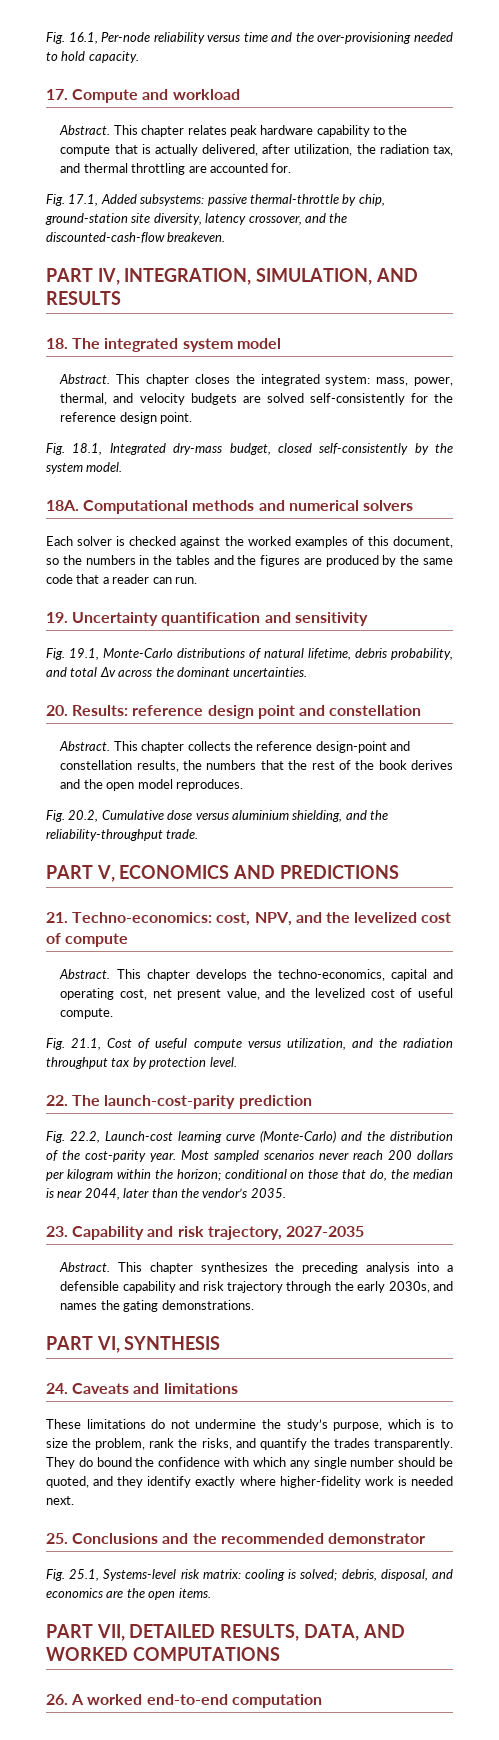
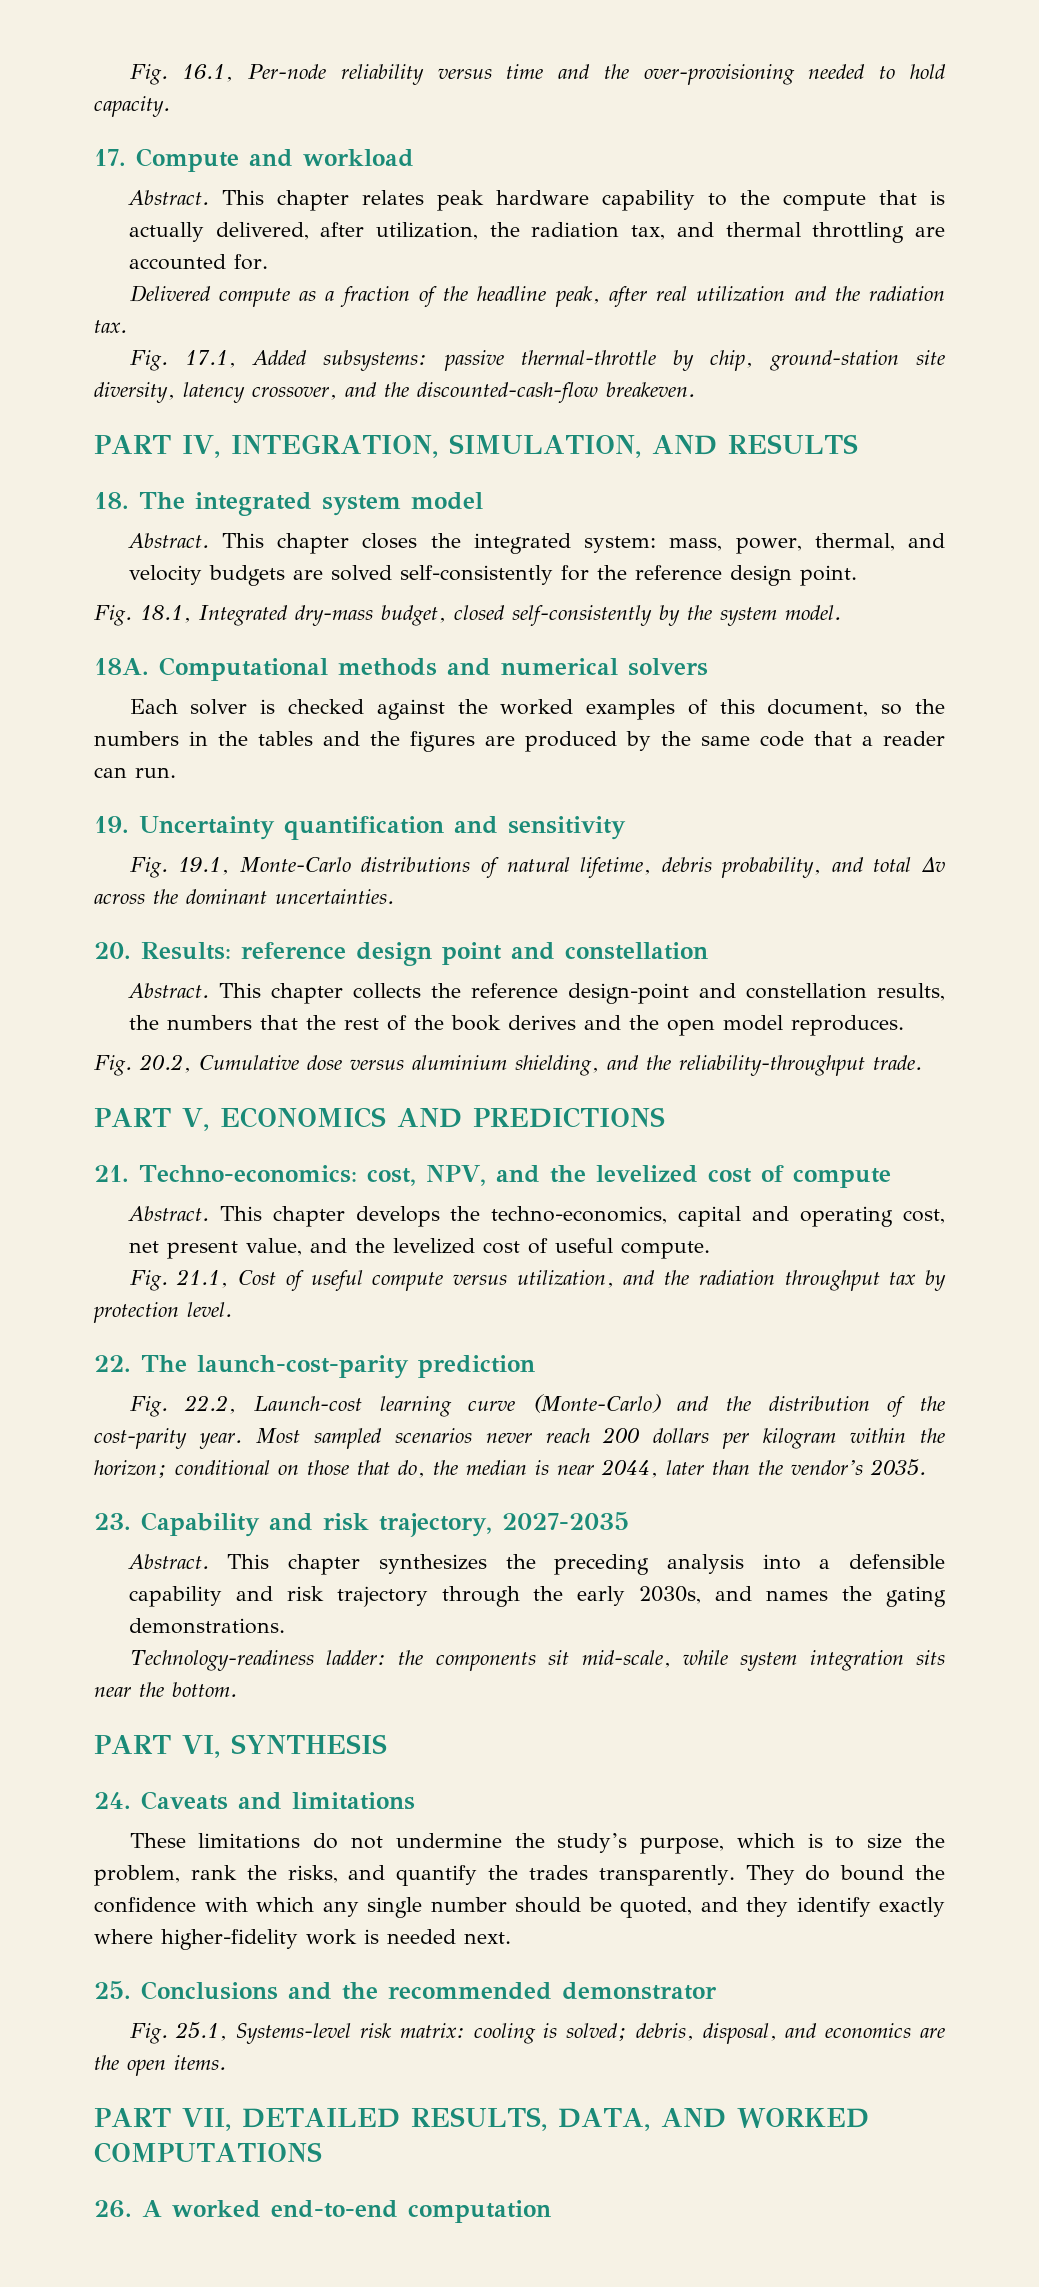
(292, 168) none -> [129,285,945,307] [94,320,127,333] // Delivered compute as a fraction of the headline peak, after real utilization and the radiation tax.
(254, 1305) none -> [129,1650,946,1671] [94,1682,237,1697] // Technology-readiness ladder: the components sit mid-scale, while system integration sits near the bottom.

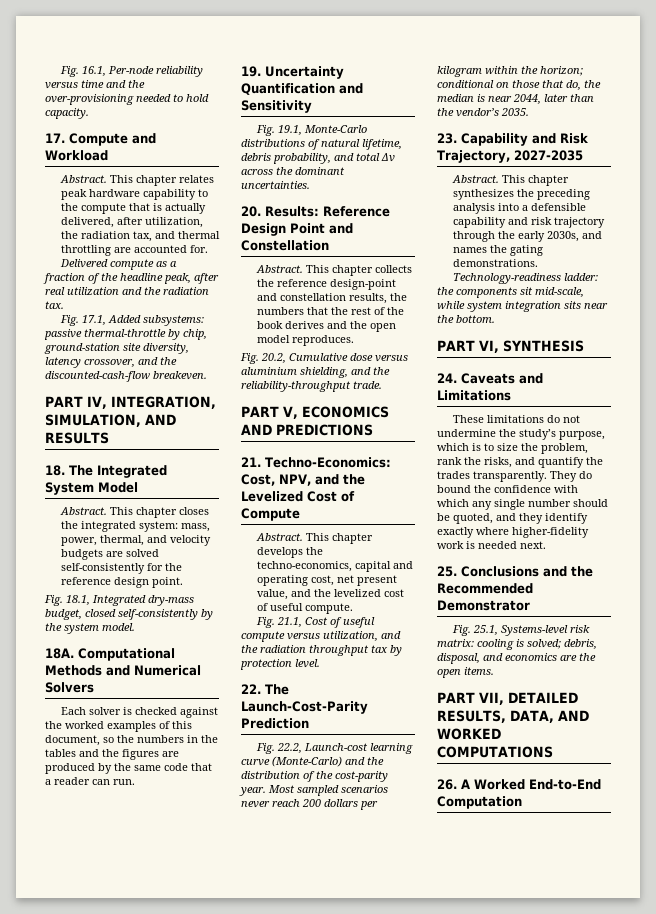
[303,149,414,167] workload -> [45,150,108,161] Workload
[195,492,483,516] integrated system model -> [97,465,167,478] [45,482,138,495] Integrated System Model
[338,658,708,676] methods and numerical solvers -> [45,665,201,676] [45,682,94,693] Methods and Numerical Solvers
[284,816,626,840] quantification and sensitivity -> [241,83,363,95] [241,100,312,113] Quantification and Sensitivity
[241,942,708,966] reference design point and constellation -> [323,206,390,217] [241,223,353,236] [241,240,329,251] Reference Design Point and Constellation
[139,1165,416,1186] Techno-economics: cost, -> [265,457,391,468] [241,474,275,486] Techno-Economics: Cost,
[595,1165,891,1188] levelized cost of compute -> [241,491,355,502] [241,508,300,521] Levelized Cost of Compute
[197,1355,535,1379] launch-cost-parity prediction -> [241,701,368,714] [241,718,309,729] Launch-Cost-Parity Prediction
[323,1513,492,1537] risk trajectory, -> [560,133,588,144] [437,150,510,163] Risk Trajectory,
[292,1792,415,1810] limitations -> [437,390,511,401] Limitations
[388,1982,717,2000] recommended demonstrator -> [437,583,533,594] [437,600,530,611] Recommended Demonstrator
[172,2200,551,2223] worked end-to-end computation -> [474,779,601,790] [437,796,522,809] Worked End-to-End Computation

